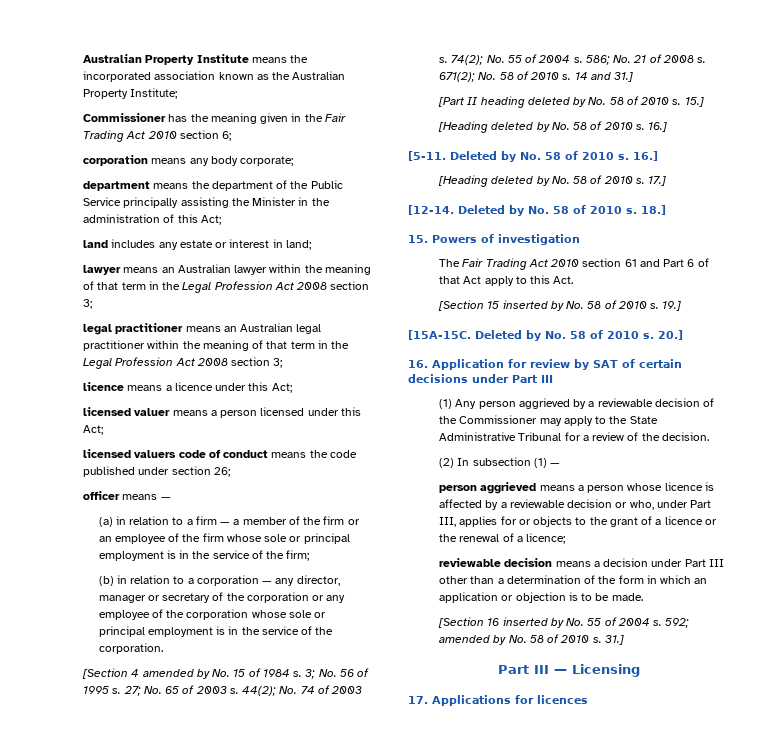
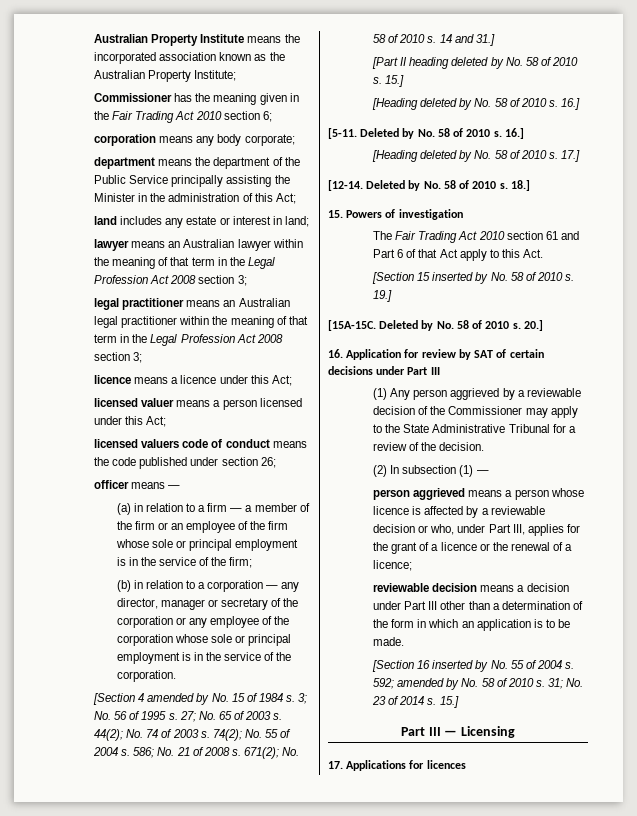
[518,516,587,527] or objects to -> (580, 528) none
[501,592,566,603] or objection -> (531, 625) none
[604,635,624,645] 31.] -> [547,678,584,689] [372,696,459,708] 31; No. 23 of 2014 s. 15.]

